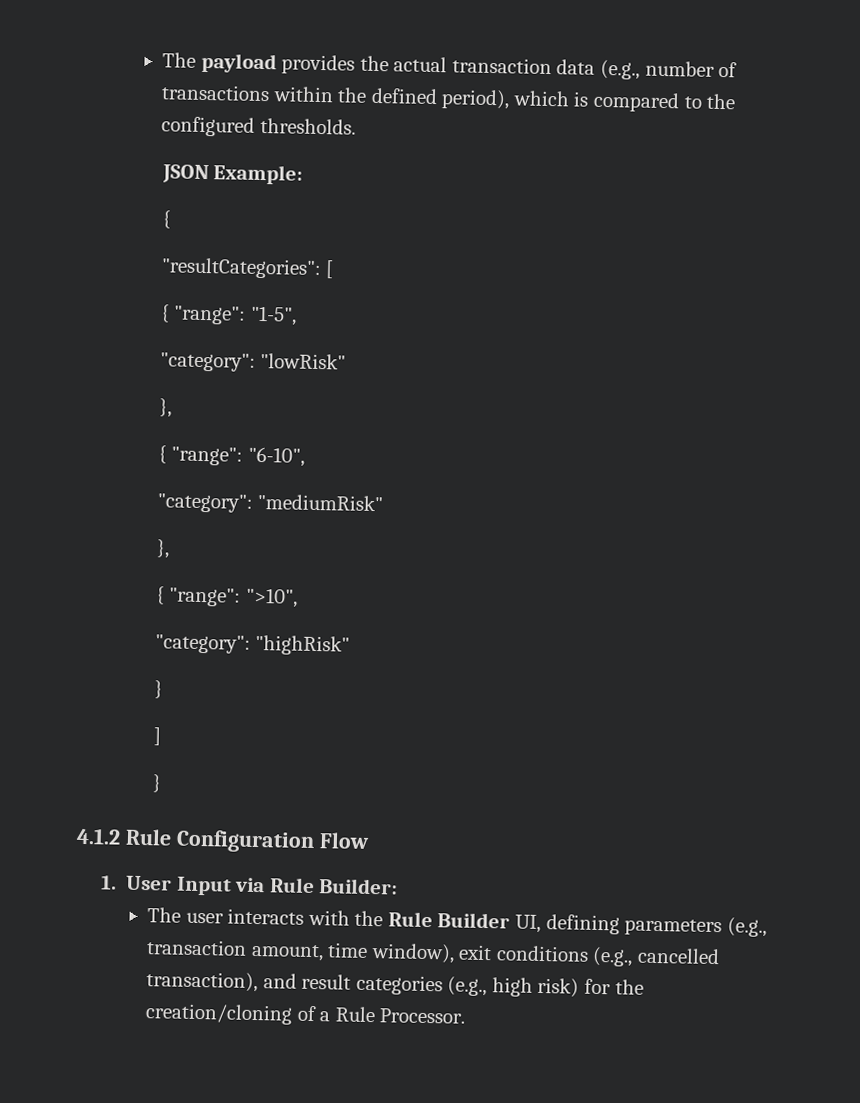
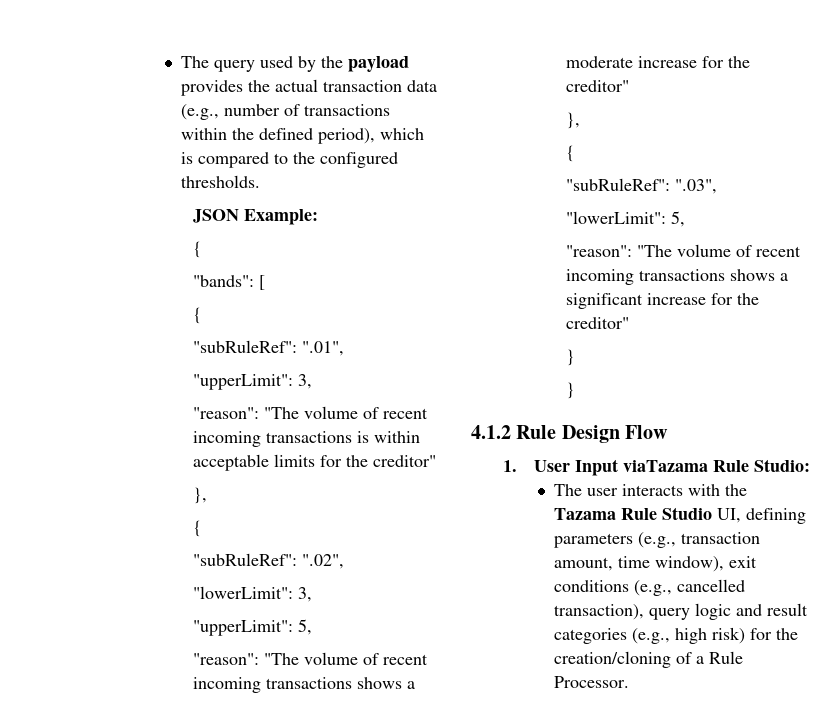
[162,52,197,68] The -> [181,56,344,72] The query used by the
[160,257,322,280] "resultCategories": -> [192,275,254,287] "bands":
[173,305,297,326] [159,352,347,372] [158,398,172,418] [157,445,305,467] [156,493,384,513] [155,539,170,559] [155,586,298,608] [154,634,351,656] [153,680,163,699] [152,727,161,746] "range": "1-5", // "category": "lowRisk" // }, // { "range": "6-10", // "category": "mediumRisk" // }, // { "range": ">10", // "category": "highRisk" // } // ] -> [192,340,344,356] [192,374,312,390] [192,406,428,419] [192,431,420,447] [192,454,436,471] [192,487,207,504] [192,520,202,537] [192,553,344,569] [192,586,312,602] [192,619,312,636] [192,652,428,665] [192,677,415,693] [565,56,750,68] [565,80,629,92] [565,112,580,129] [565,145,575,162] [565,178,717,194] [565,211,685,227] [565,244,801,257] [565,269,788,285] [565,293,759,309] [565,317,629,329] [565,349,575,366] // "subRuleRef": ".01", // "upperLimit": 3, // "reason": "The volume of recent incoming transactions is within acceptable limits for the creditor" // }, // { // "subRuleRef": ".02", // "lowerLimit": 3, // "upperLimit": 5, // "reason": "The volume of recent incoming transactions shows a moderate increase for the creditor" // }, // { // "subRuleRef": ".03", // "lowerLimit": 5, // "reason": "The volume of recent incoming transactions shows a significant increase for the creditor" // }
[175,829,315,854] Configuration -> [561,425,620,443] Design
[235,877,399,895] via Rule Builder: -> [623,459,811,472] viaTazama Rule Studio:
[387,911,511,929] Rule Builder -> [554,507,713,520] Tazama Rule Studio
(259, 982) none -> [649,603,732,620] query logic

